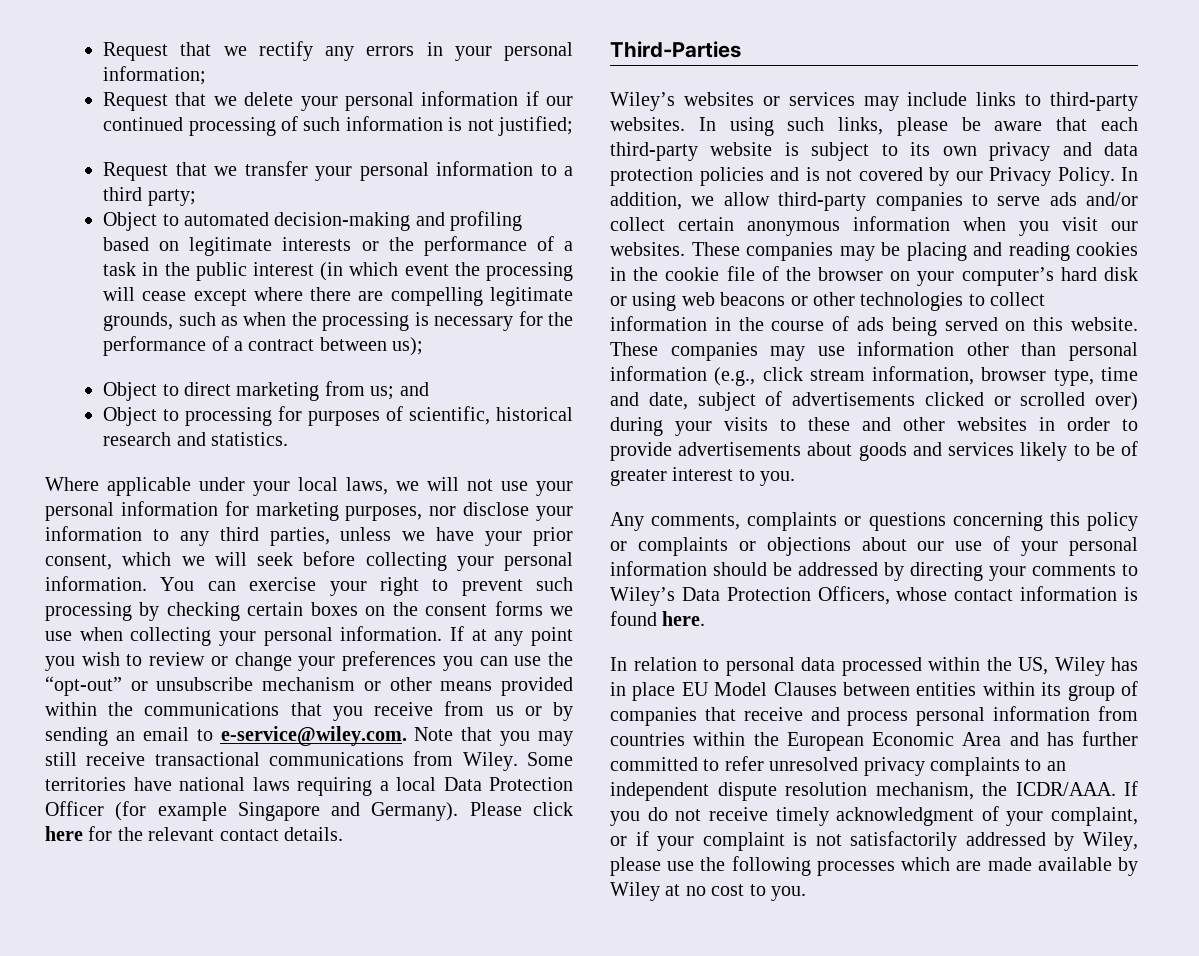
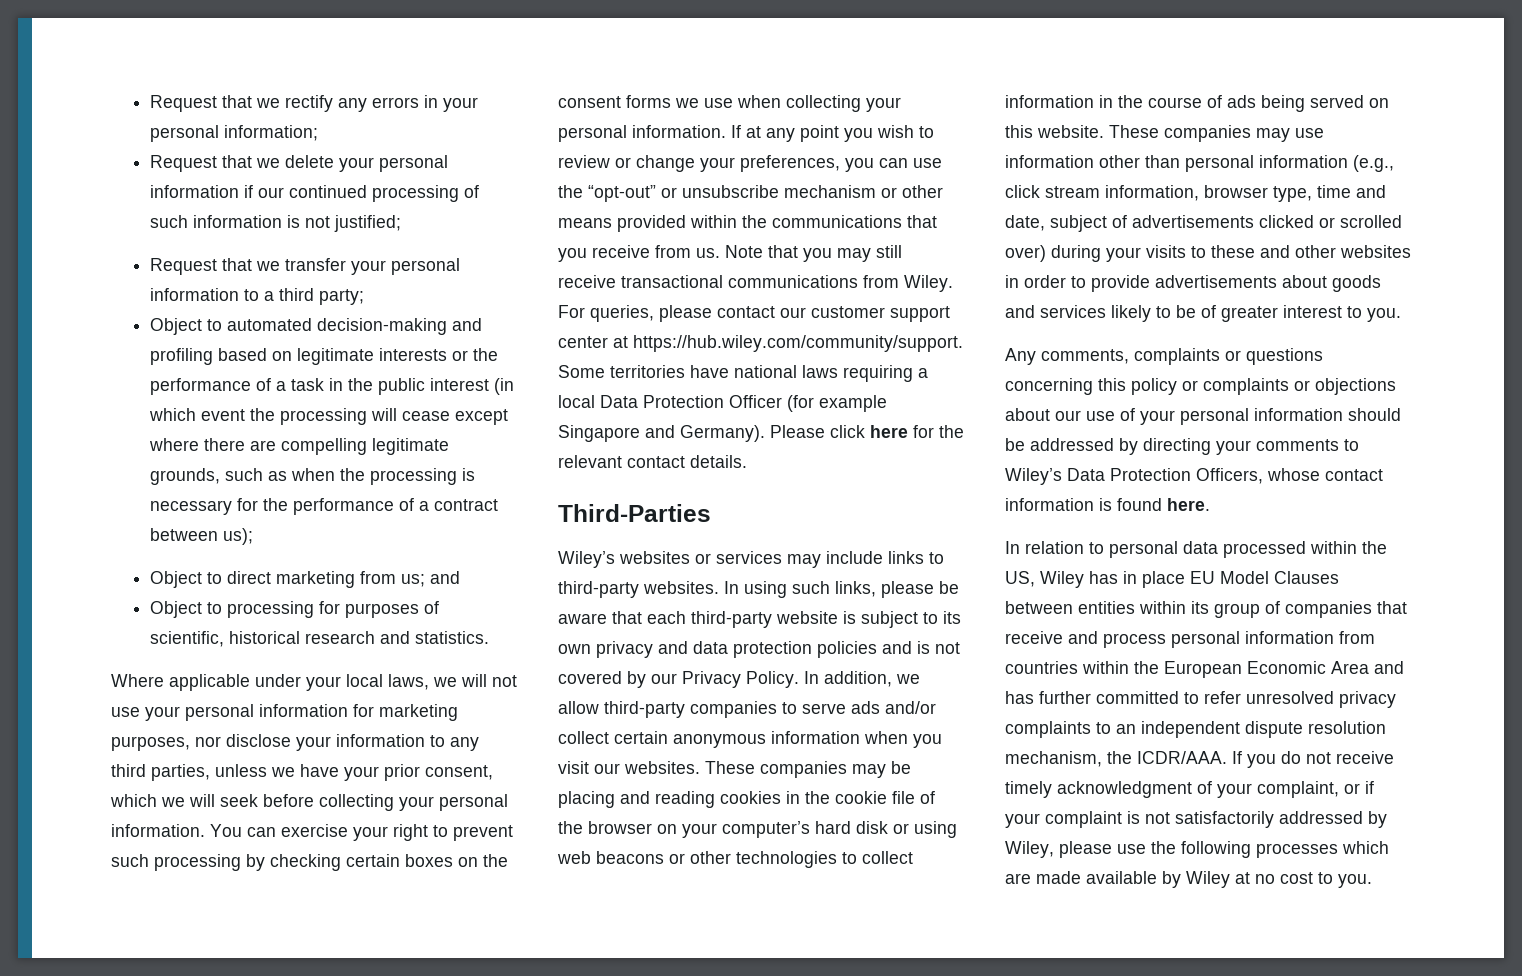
[342,651,437,671] preferences -> [740,155,840,172] preferences,
[495,702,573,721] [45,726,407,746] us or by sending an email to e-service@wiley.com. -> [696,248,720,258] us.
(518, 761) none -> [558,305,950,322] [558,335,963,352] For queries, please contact our customer support center at https://hub.wiley.com/community/support.

